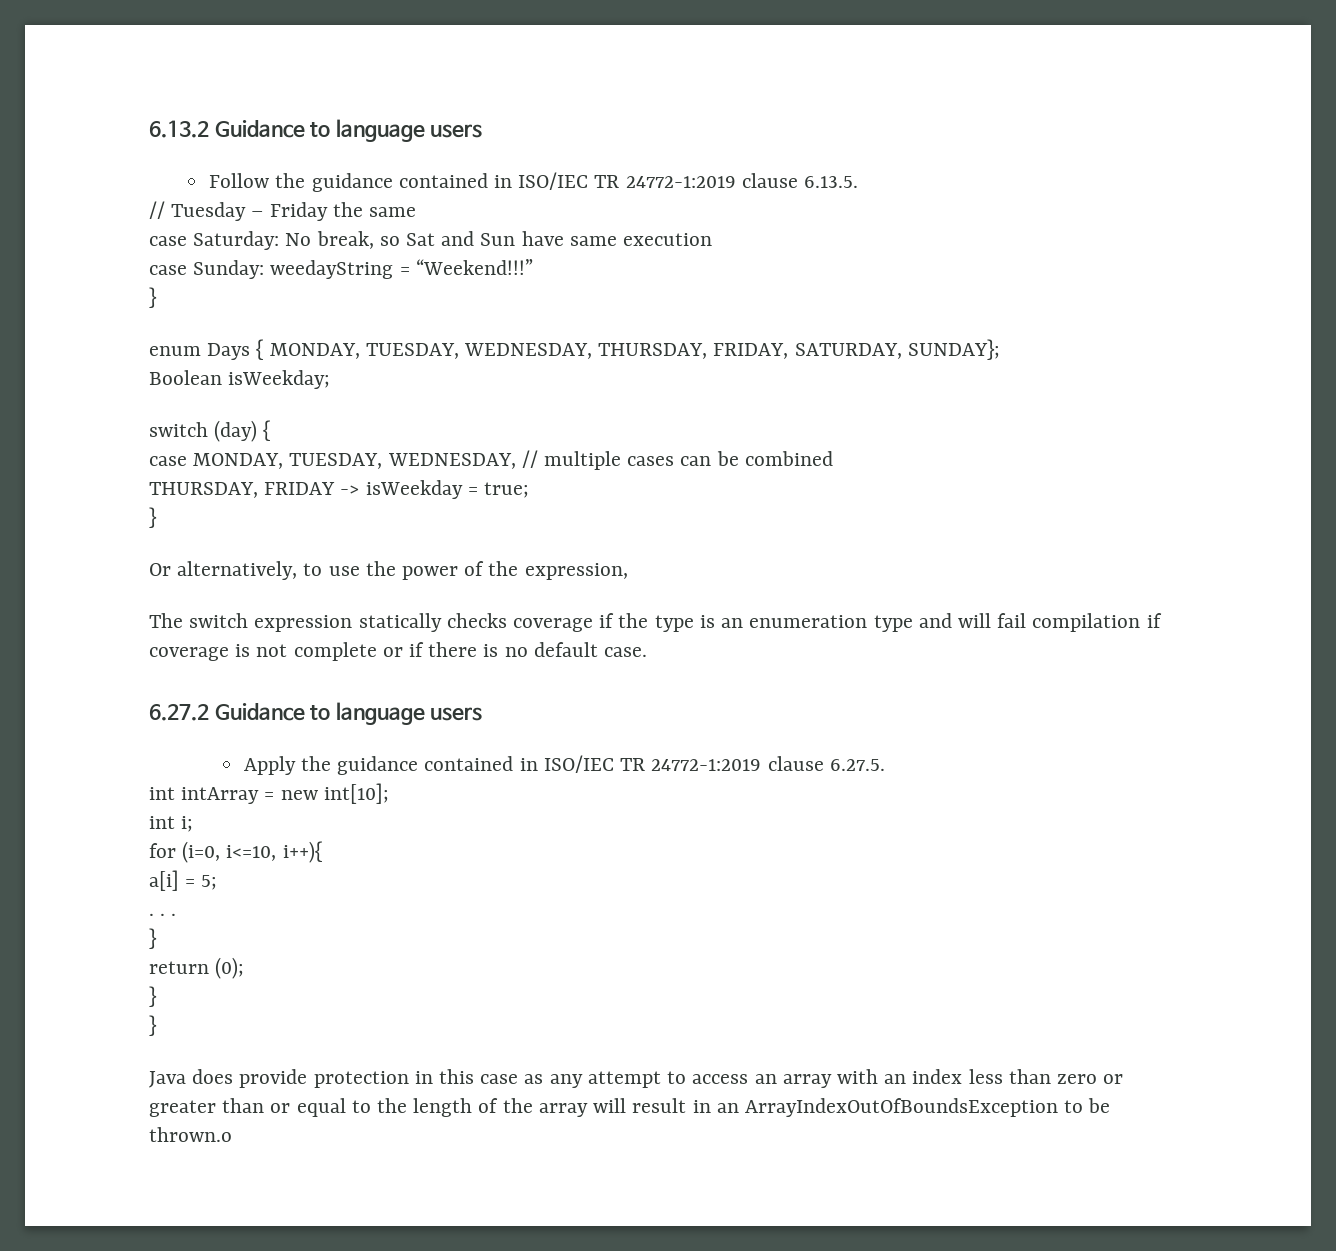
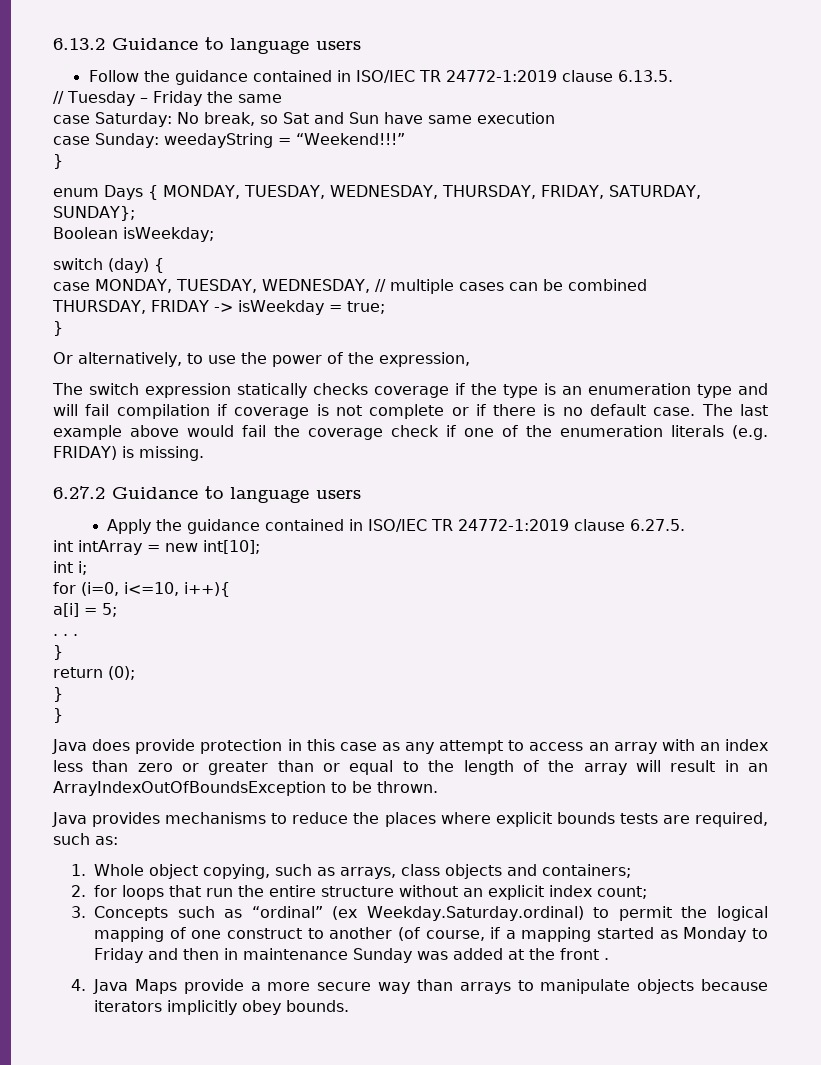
(648, 652) none -> [701,404,768,416] [53,425,768,440] [53,446,204,461] The last example above would fail the coverage check if one of the enumeration literals (e.g. FRIDAY) is missing.
[149,1127,232,1142] thrown.o -> [377,781,438,793] [52,812,769,827] [53,833,118,845] [71,864,632,879] [71,885,648,900] [71,906,768,921] [94,927,768,942] [94,948,610,963] [71,979,768,994] [94,1000,350,1015] thrown. // Java provides mechanisms to reduce the places where explicit bounds tests are required, such as: // 1. Whole object copying, such as arrays, class objects and containers; // 2. for loops that run the entire structure without an explicit index count; // 3. Concepts such as “ordinal” (ex Weekday.Saturday.ordinal) to permit the logical mapping of one construct to another (of course, if a mapping started as Monday to Friday and then in maintenance Sunday was added at the front . // 4. Java Maps provide a more secure way than arrays to manipulate objects because iterators implicitly obey bounds.

